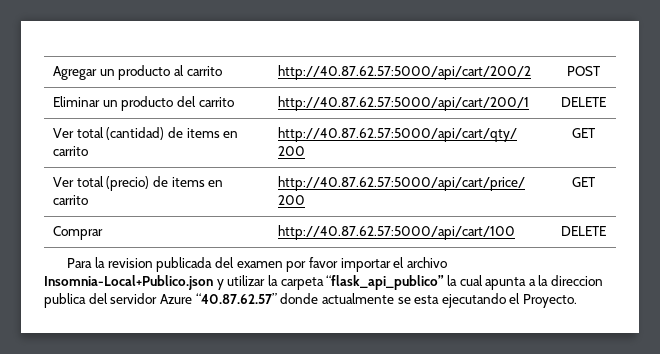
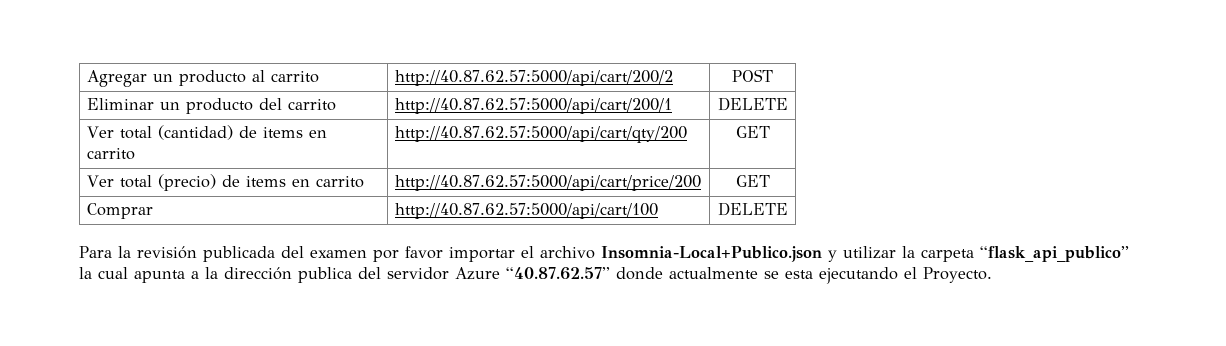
[107,258,153,268] revision -> [137,246,197,259] revisión
[551,275,604,286] direccion -> [224,267,292,280] dirección

